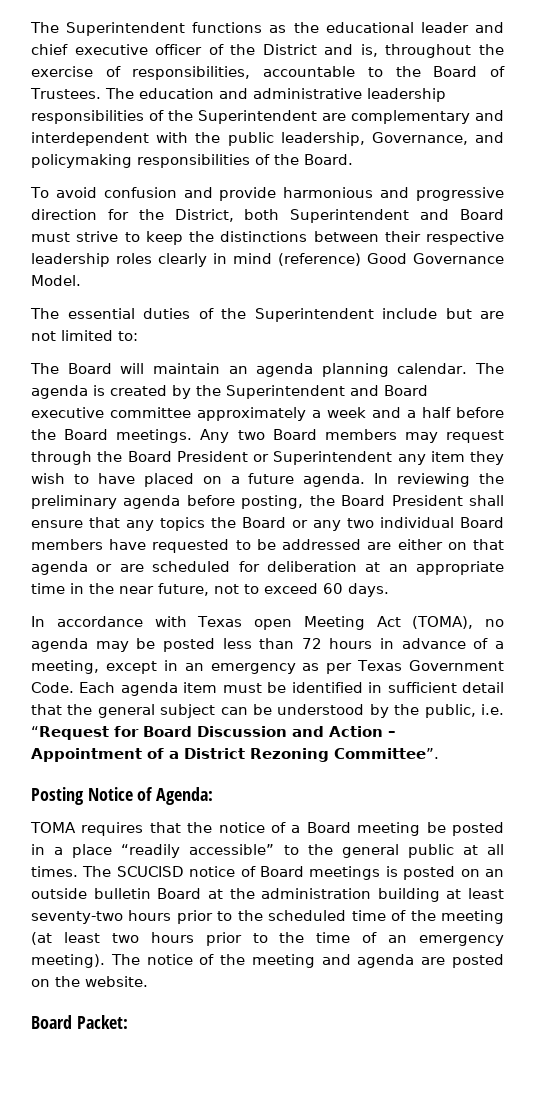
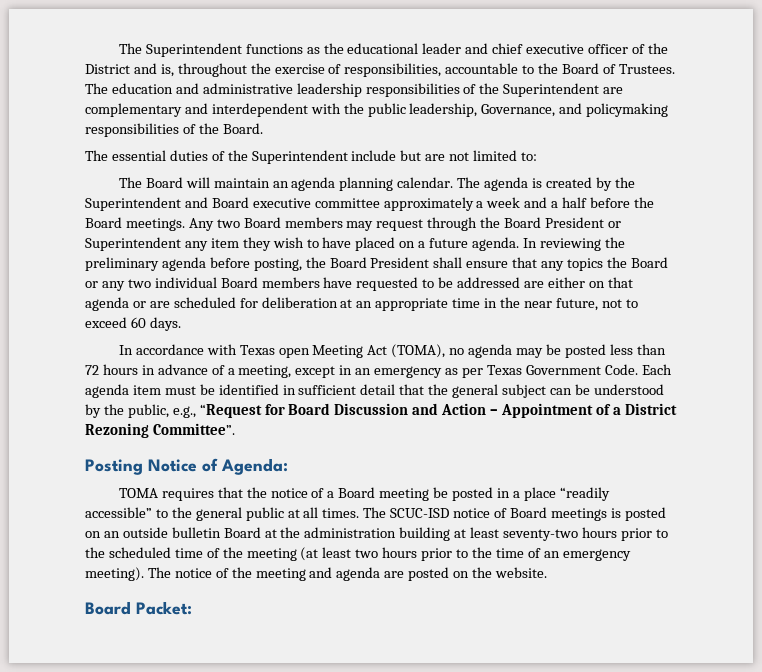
[30,187,504,201] [31,209,504,223] [31,231,504,245] [31,253,504,267] [31,275,81,286] // To avoid confusion and provide harmonious and progressive direction for the District, both Superintendent and Board must strive to keep the distinctions between their respective leadership roles clearly in mind (reference) Good Governance Model. -> (263, 128) none
[480,704,504,715] i.e. -> [172,406,196,418] e.g.,
[116,866,184,877] SCUCISD -> [390,508,450,518] SCUC-ISD

